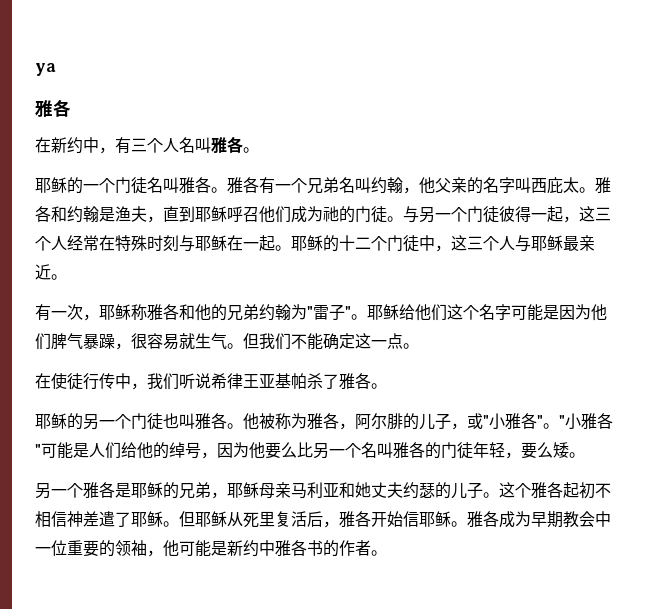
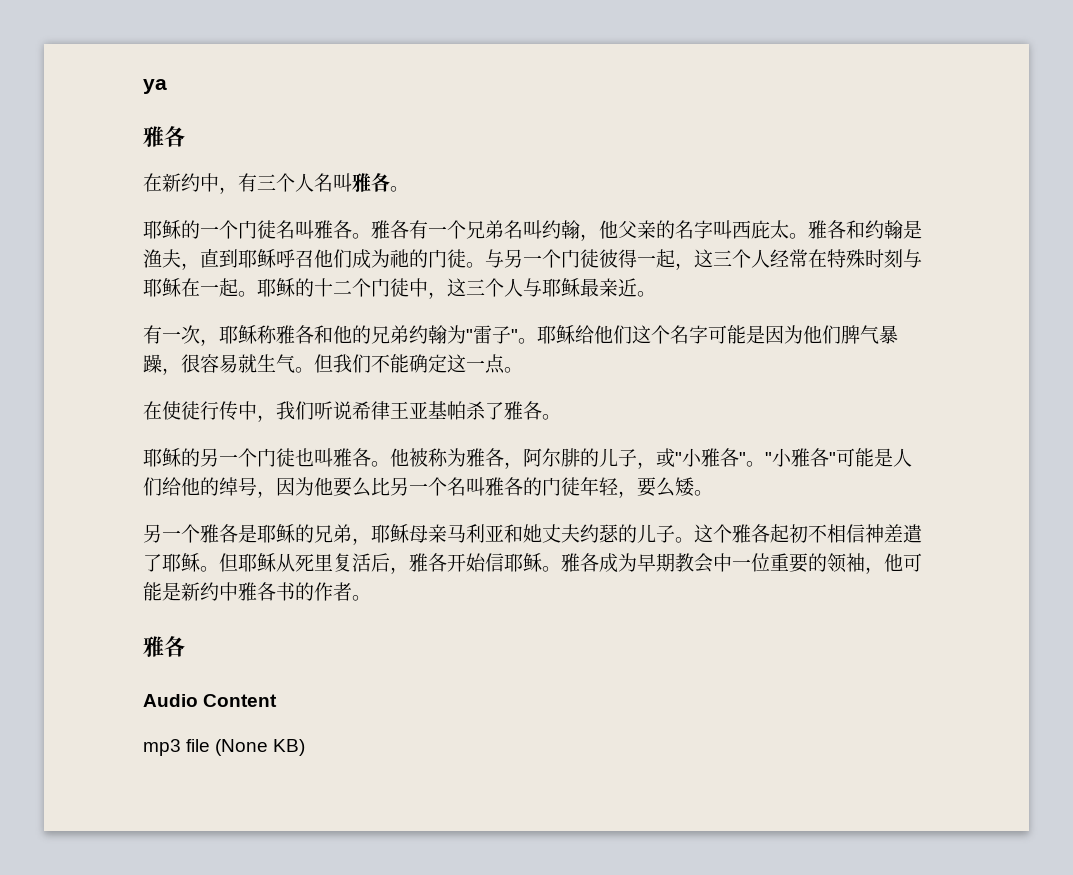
(387, 553) none -> [143,636,185,657] [143,694,278,707] [143,739,306,756] // 雅各 // Audio Content // mp3 file (None KB)

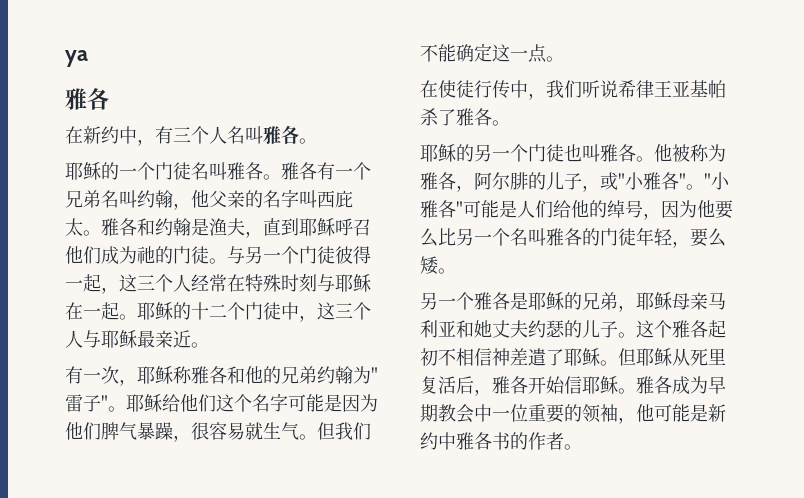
[143,636,185,657] [143,694,278,707] [143,739,306,756] // 雅各 // Audio Content // mp3 file (None KB) -> (582, 447) none

